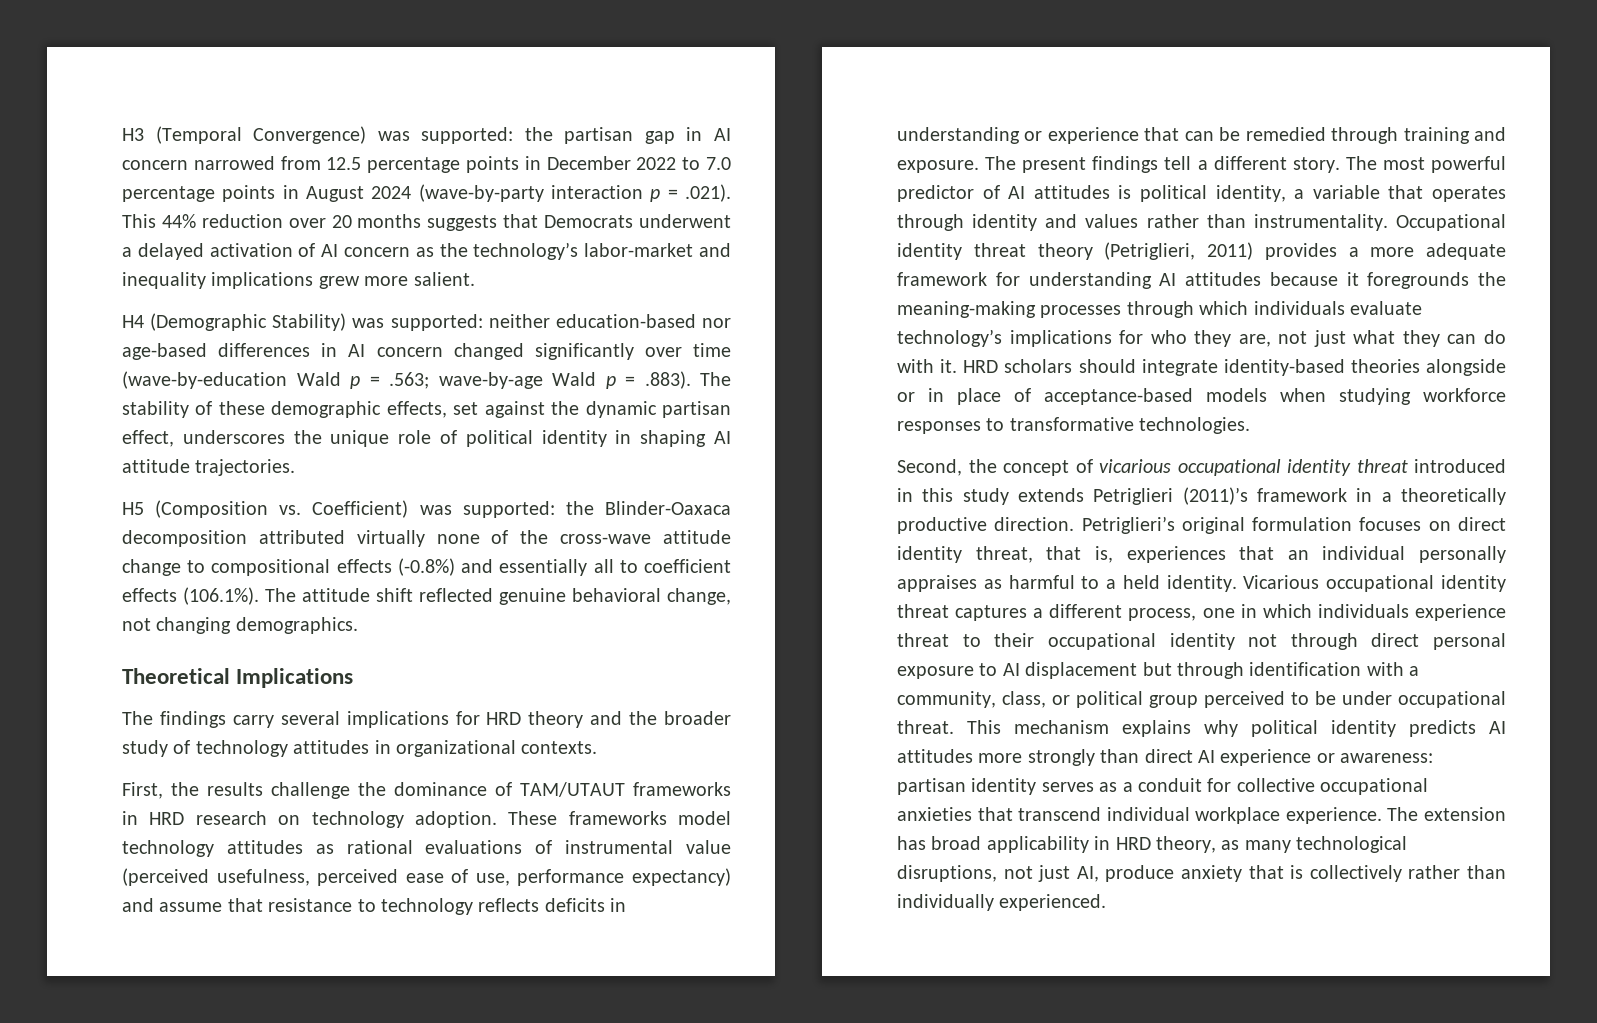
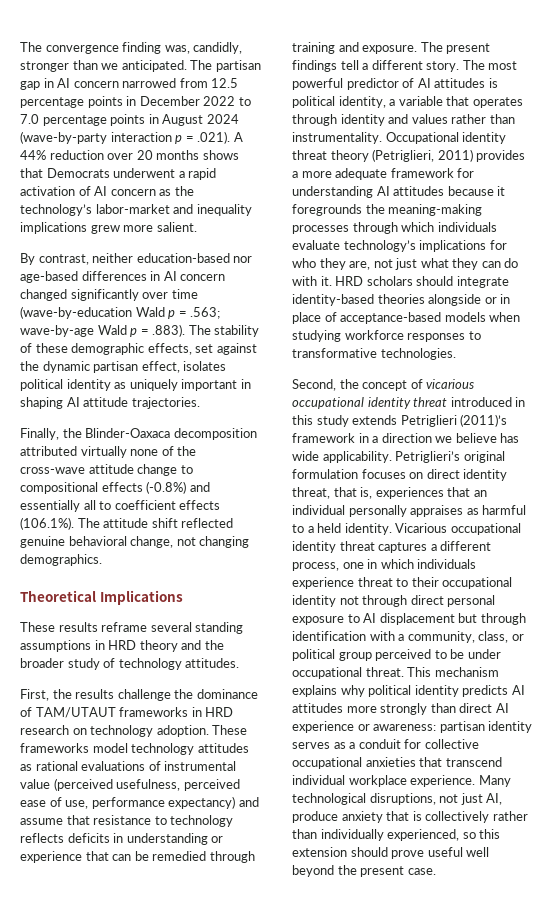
[122,126,553,144] H3 (Temporal Convergence) was supported: the -> [20,42,243,54] [20,60,213,72] The convergence finding was, candidly, stronger than we anticipated. The
[122,214,156,228] This -> [233,132,243,142] A
[427,215,498,231] suggests -> [202,150,239,160] shows
[137,243,204,260] delayed -> [188,168,217,180] rapid
[122,313,483,331] H4 (Demographic Stability) was supported: -> [20,253,89,265] By contrast,
[182,430,607,447] underscores the unique role of political identity -> [183,361,227,371] [20,379,238,391] isolates political identity as uniquely important
[122,500,555,518] H5 (Composition vs. Coefficient) was supported: -> [20,428,59,440] Finally,
[122,711,480,728] The findings carry several implications for -> [20,622,244,634] [20,640,105,652] These results reframe several standing assumptions in
[293,740,598,757] attitudes in organizational contexts. -> [185,658,240,668] attitudes.
[1401,488,1506,505] [897,517,1075,534] theoretically productive direction. -> [381,433,520,443] [292,451,392,463] direction we believe has wide applicability.
[1387,807,1506,821] [897,836,1291,853] The extension has broad applicability in HRD theory, as many -> [478,775,511,787] Many
[999,894,1107,911] experienced. -> [387,829,501,841] [292,847,490,859] [292,865,436,877] experienced, so this extension should prove useful well beyond the present case.

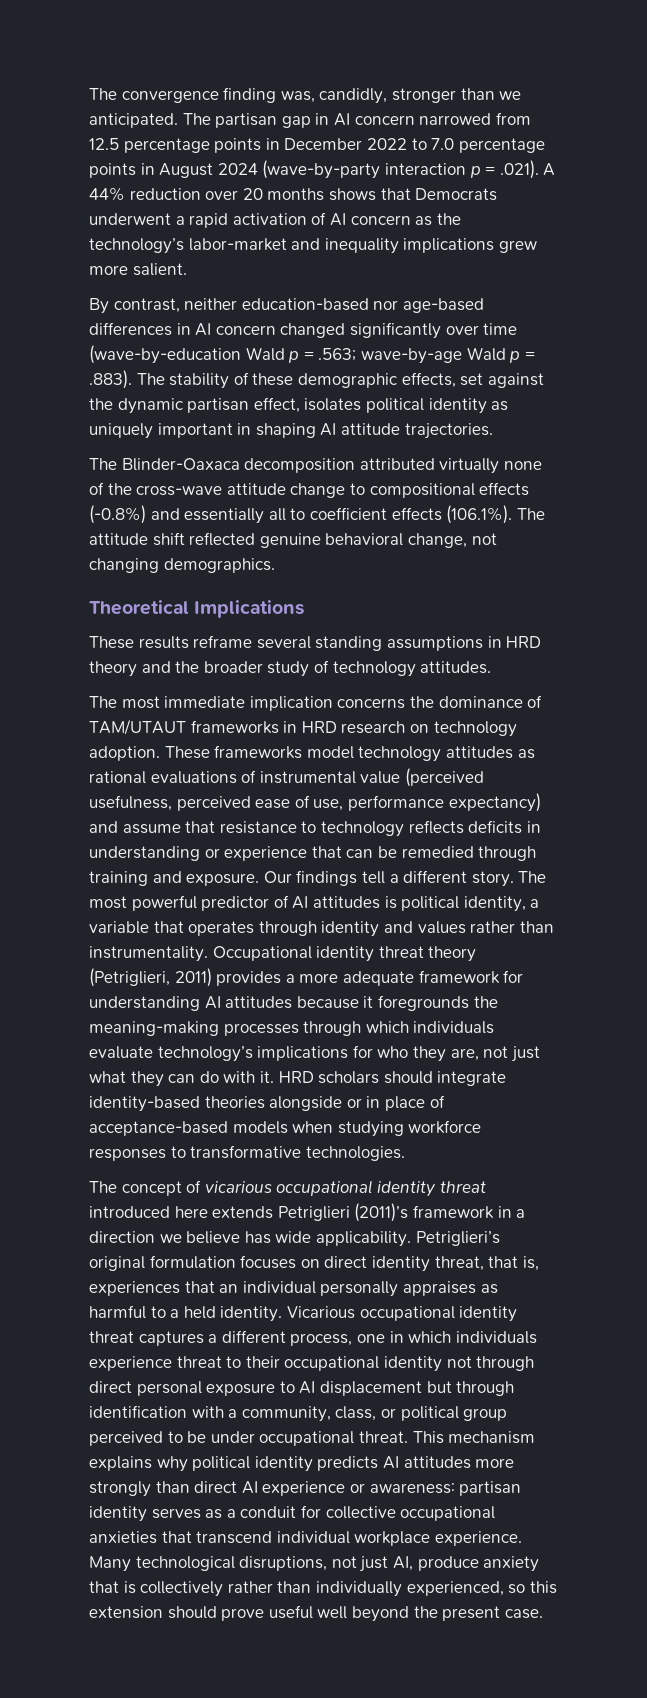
[20,428,82,440] Finally, the -> [89,458,117,470] The
[20,689,171,701] First, the results challenge -> [89,696,406,711] The most immediate implication concerns
[420,42,491,54] The present -> [263,871,292,883] Our
[292,379,359,391] Second, the -> [89,1181,117,1193] The
[515,397,526,407] [292,415,349,427] in this study -> [174,1206,208,1218] here

